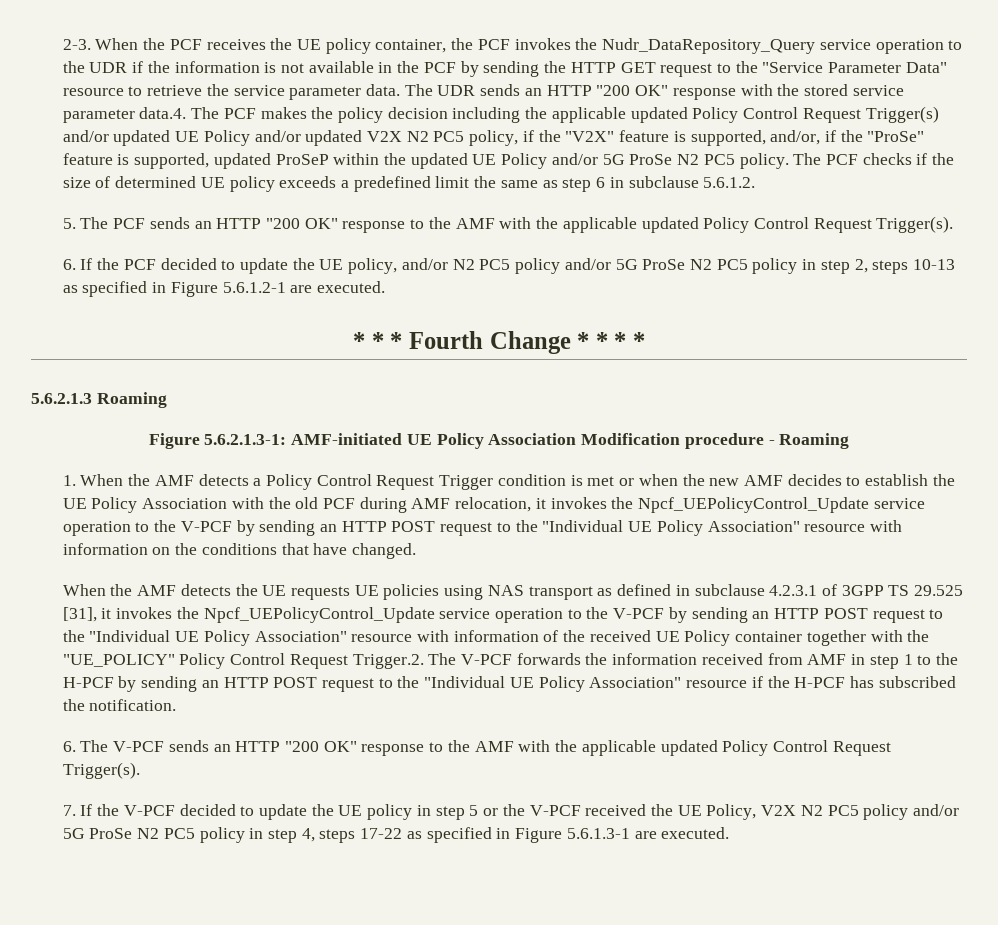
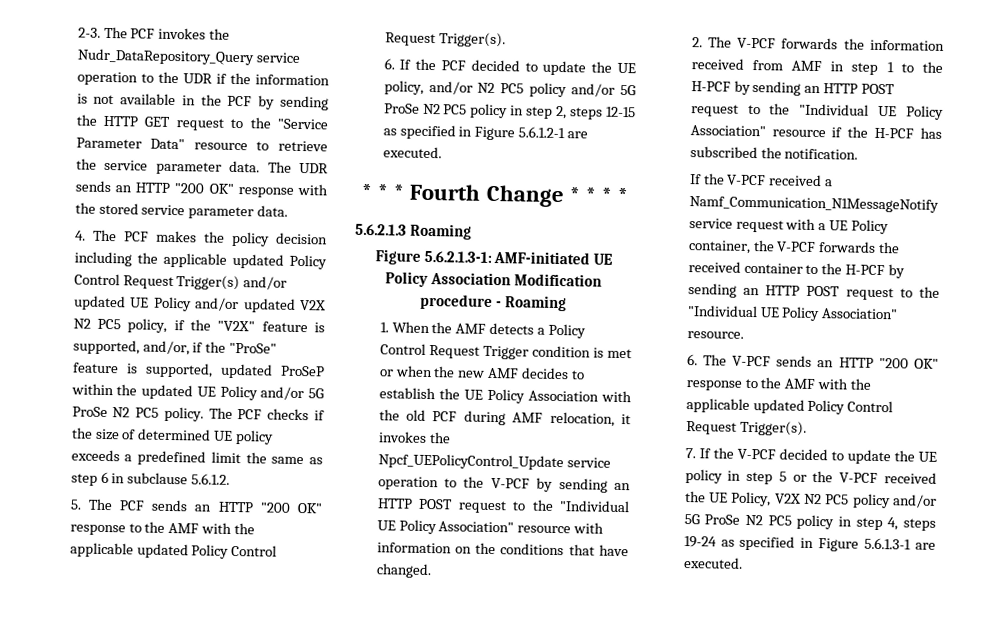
[95,38,474,54] When the PCF receives the UE policy container, the -> [103,26,128,39] The
[139,107,187,119] data.4. -> [257,205,289,217] [74,230,86,241] data. // 4.
[913,259,956,270] 10-13 -> [606,106,636,118] 12-15
[62,584,964,600] [62,607,944,623] [62,630,930,646] [62,653,424,669] When the AMF detects the UE requests UE policies using NAS transport as defined in subclause 4.2.3.1 of 3GPP TS 29.525 [31], it invokes the Npcf_UEPolicyControl_Update service operation to the V-PCF by sending an HTTP POST request to the "Individual UE Policy Association" resource with information of the received UE Policy container together with the "UE_POLICY" Policy Control Request Trigger.2. -> [691,37,703,48] 2.
(177, 705) none -> [688,173,834,187] [688,196,939,213] [688,218,890,235] [687,240,901,254] [687,261,906,279] [687,283,940,301] [686,305,899,322] [686,331,744,339] // If the V-PCF received a Namf_Communication_N1MessageNotify service request with a UE Policy container, the V-PCF forwards the received container to the H-PCF by sending an HTTP POST request to the "Individual UE Policy Association" resource.
[360,828,403,839] 17-22 -> [683,535,717,548] 19-24

